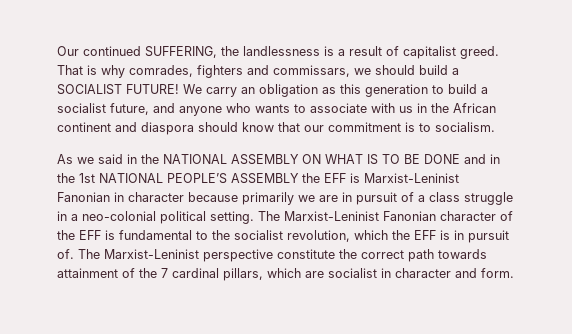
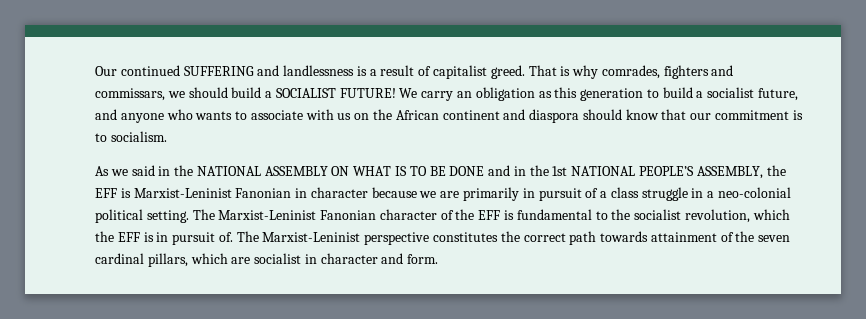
[145,46,239,58] SUFFERING, the -> [183,65,280,76] SUFFERING and
[417,103,427,113] in -> [354,113,370,120] on
[231,173,299,184] ASSEMBLY -> [696,166,763,179] ASSEMBLY,
[242,192,294,205] primarily -> (417, 192) none
(338, 198) none -> [463,187,520,201] primarily
[277,249,335,259] constitute -> [433,232,499,242] constitutes
[161,268,168,278] 7 -> [758,235,791,242] seven

